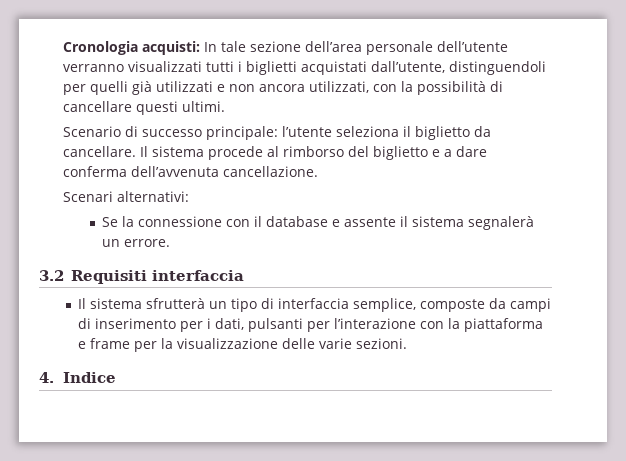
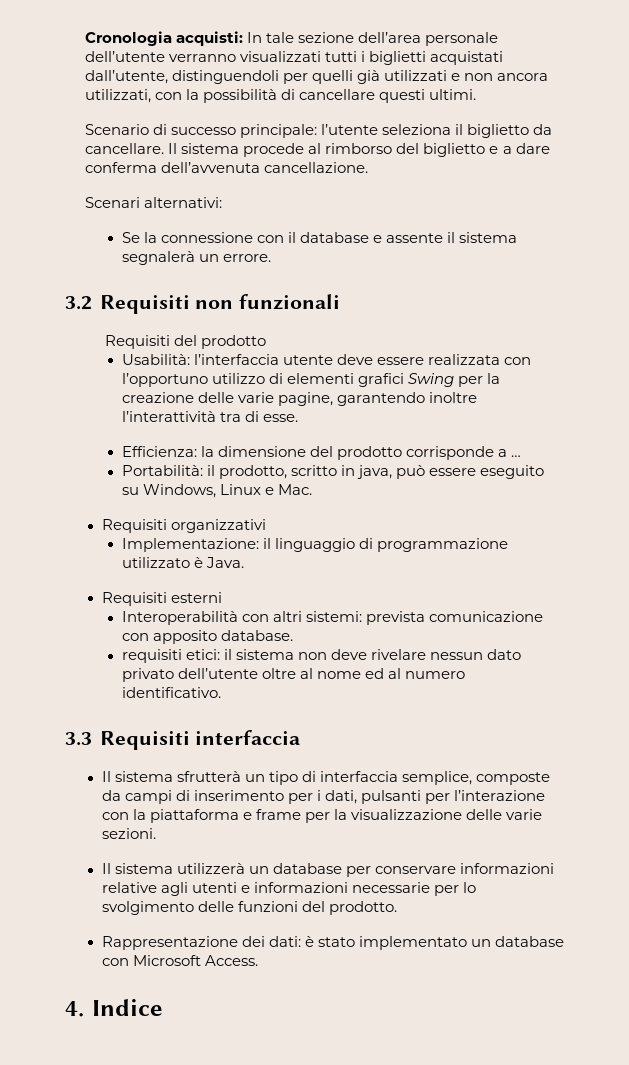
(147, 277) none -> [195,294,341,310] [105,335,267,349] [121,354,531,365] [121,373,500,387] [121,392,477,406] [121,411,298,422] [121,446,521,460] [121,465,545,479] [121,484,312,498] [101,519,266,533] [121,538,508,552] [121,557,244,568] [101,592,222,606] [121,611,543,625] [121,630,293,644] [121,649,522,663] [121,668,465,682] [121,687,221,698] [65,731,190,750] non funzionali // Requisiti del prodotto // Usabilità: l’interfaccia utente deve essere realizzata con l’opportuno utilizzo di elementi grafici Swing per la creazione delle varie pagine, garantendo inoltre l’interattività tra di esse. // Efficienza: la dimensione del prodotto corrisponde a … // Portabilità: il prodotto, scritto in java, può essere eseguito su Windows, Linux e Mac. // Requisiti organizzativi // Implementazione: il linguaggio di programmazione utilizzato è Java. // Requisiti esterni // Interoperabilità con altri sistemi: prevista comunicazione con apposito database. // requisiti etici: il sistema non deve rivelare nessun dato privato dell’utente oltre al nome ed al numero identificativo. // 3.3 Requisiti
(408, 343) none -> [101,863,554,877] [101,882,476,896] [101,901,397,915] [101,936,564,950] [101,955,258,966] // Il sistema utilizzerà un database per conservare informazioni relative agli utenti e informazioni necessarie per lo svolgimento delle funzioni del prodotto. // Rappresentazione dei dati: è stato implementato un database con Microsoft Access.

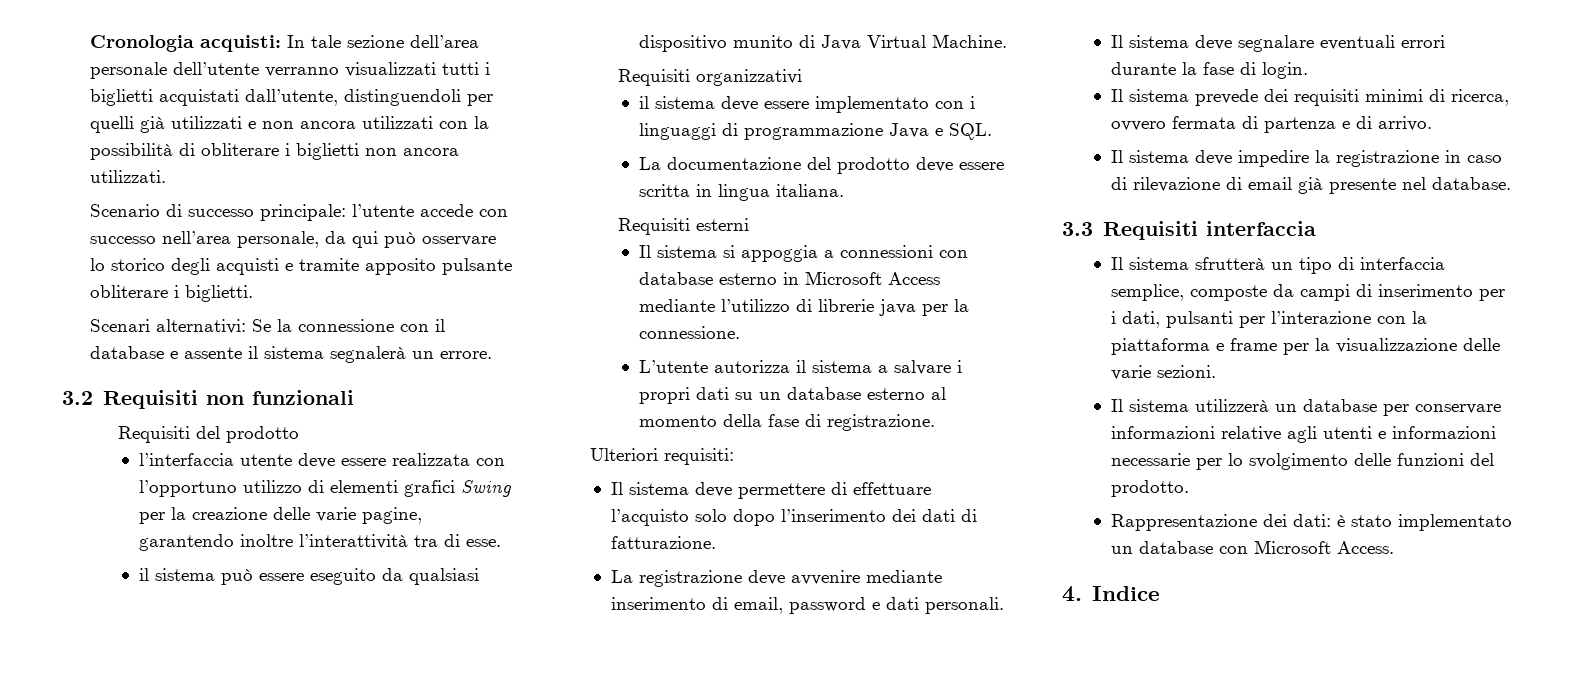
[85,89,152,103] utilizzati, -> [362,116,434,129] utilizzati
[299,89,477,103] cancellare questi ultimi. -> [201,143,460,160] [90,170,167,183] obliterare i biglietti non ancora utilizzati.
[382,124,553,138] [85,143,550,157] [85,162,369,173] seleziona il biglietto da cancellare. Il sistema procede al rimborso del biglietto e a dare conferma dell’avvenuta cancellazione. -> [420,204,509,217] [90,231,497,248] [90,258,513,275] [90,285,254,302] accede con successo nell’area personale, da qui può osservare lo storico degli acquisti e tramite apposito pulsante obliterare i biglietti.
(223, 202) // -> (247, 326) none
[121,354,190,365] Usabilità: -> (300, 434) none
[121,446,521,460] [121,465,545,479] [121,484,312,498] [101,519,266,533] [121,538,508,552] [121,557,244,568] [101,592,222,606] [121,611,543,625] [121,630,293,644] [121,649,522,663] [121,668,465,682] [121,687,221,698] Efficienza: la dimensione del prodotto corrisponde a … // Portabilità: il prodotto, scritto in java, può essere eseguito su Windows, Linux e Mac. // Requisiti organizzativi // Implementazione: il linguaggio di programmazione utilizzato è Java. // Requisiti esterni // Interoperabilità con altri sistemi: prevista comunicazione con apposito database. // requisiti etici: il sistema non deve rivelare nessun dato privato dell’utente oltre al nome ed al numero identificativo. -> [138,568,479,585] [638,34,1007,52] [618,69,803,86] [638,96,975,113] [638,123,992,140] [638,157,1004,174] [638,184,844,201] [618,218,750,235] [638,245,968,262] [638,271,940,285] [638,299,969,316] [638,326,740,339] [638,360,962,375] [638,387,946,404] [638,414,935,431] [590,448,735,465] [610,482,931,499] [610,509,977,526] [610,536,716,549] [610,570,942,587] [610,597,1004,614] [1110,35,1445,52] [1110,62,1308,79] [1110,89,1509,106] [1110,116,1432,133] [1110,150,1502,167] [1110,177,1511,194] il sistema può essere eseguito da qualsiasi dispositivo munito di Java Virtual Machine. // Requisiti organizzativi // il sistema deve essere implementato con i linguaggi di programmazione Java e SQL. // La documentazione del prodotto deve essere scritta in lingua italiana. // Requisiti esterni // Il sistema si appoggia a connessioni con database esterno in Microsoft Access mediante l’utilizzo di librerie java per la connessione. // L’utente autorizza il sistema a salvare i propri dati su un database esterno al momento della fase di registrazione. // Ulteriori requisiti: // Il sistema deve permettere di effettuare l’acquisto solo dopo l’inserimento dei dati di fatturazione. // La registrazione deve avvenire mediante inserimento di email, password e dati personali. // Il sistema deve segnalare eventuali errori durante la fase di login. // Il sistema prevede dei requisiti minimi di ricerca, ovvero fermata di partenza e di arrivo. // Il sistema deve impedire la registrazione in caso di rilevazione di email già presente nel database.

